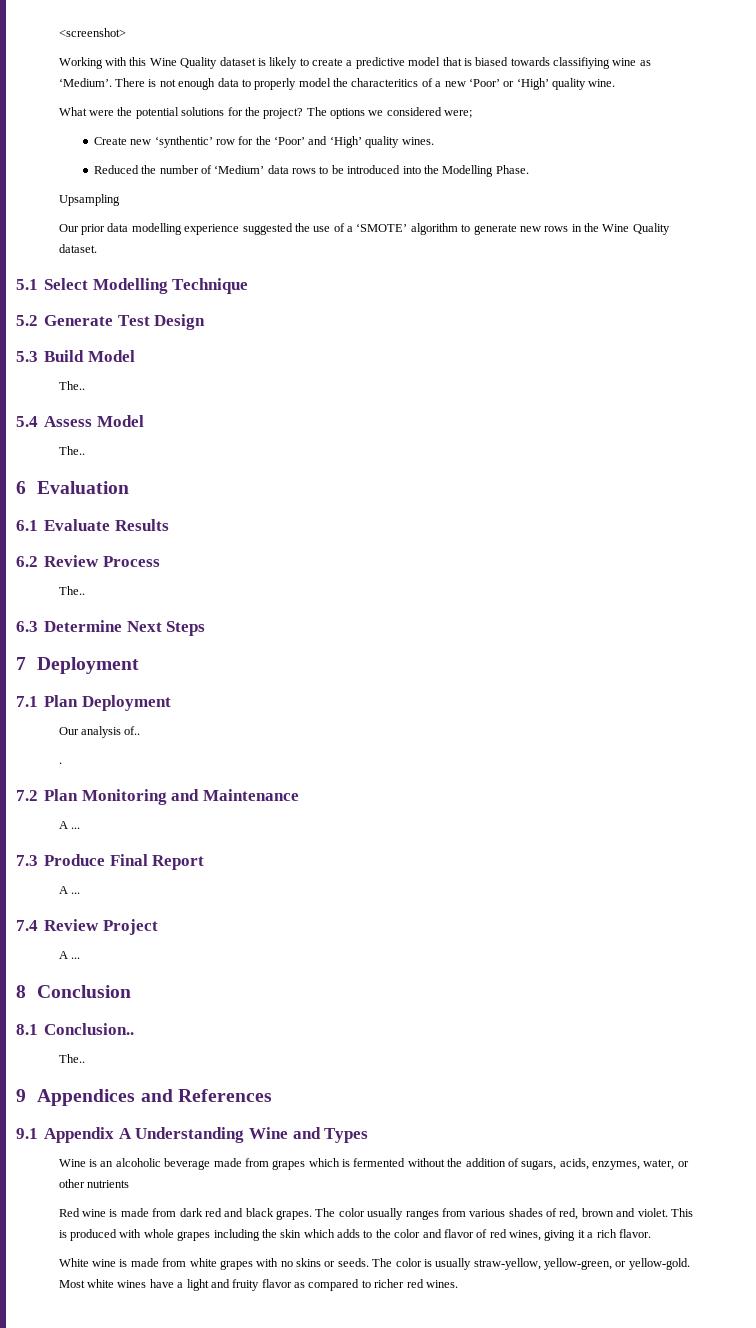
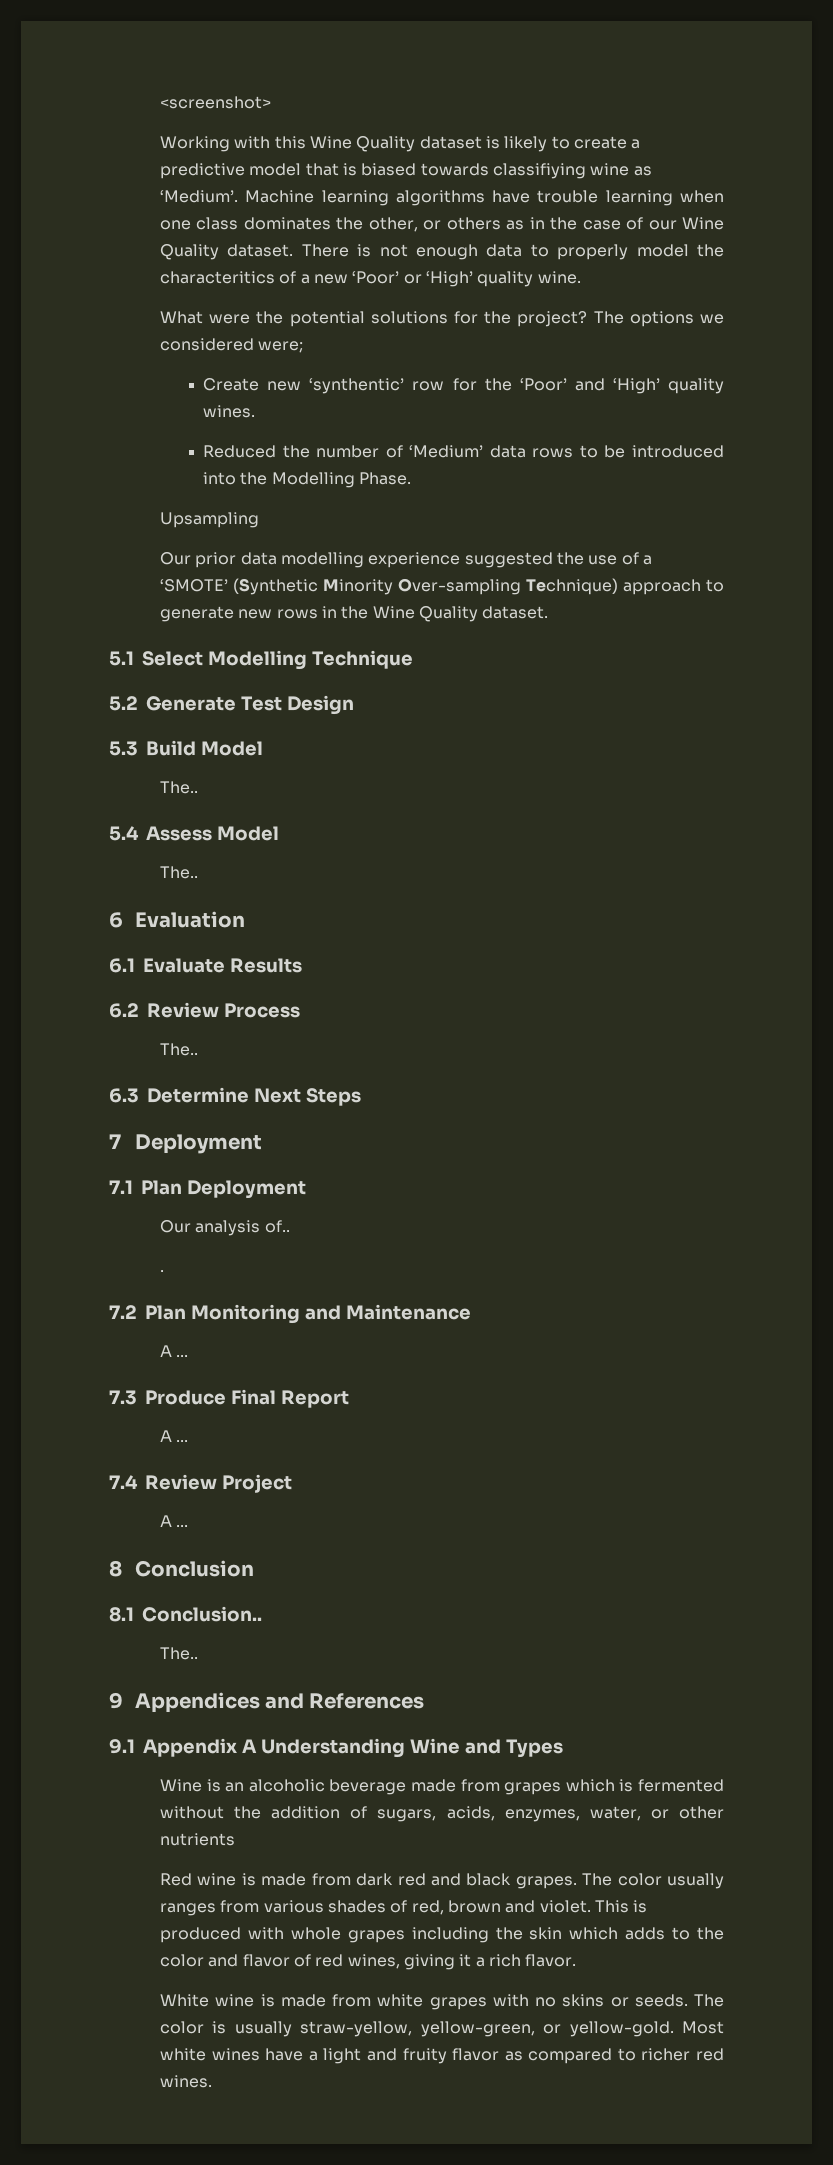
(112, 82) none -> [245,190,725,206] [160,217,725,232] [160,244,294,260] Machine learning algorithms have trouble learning when one class dominates the other, or others as in the case of our Wine Quality dataset.
[410,223,458,235] algorithm -> [233,578,702,595] (Synthetic Minority Over-sampling Technique) approach

